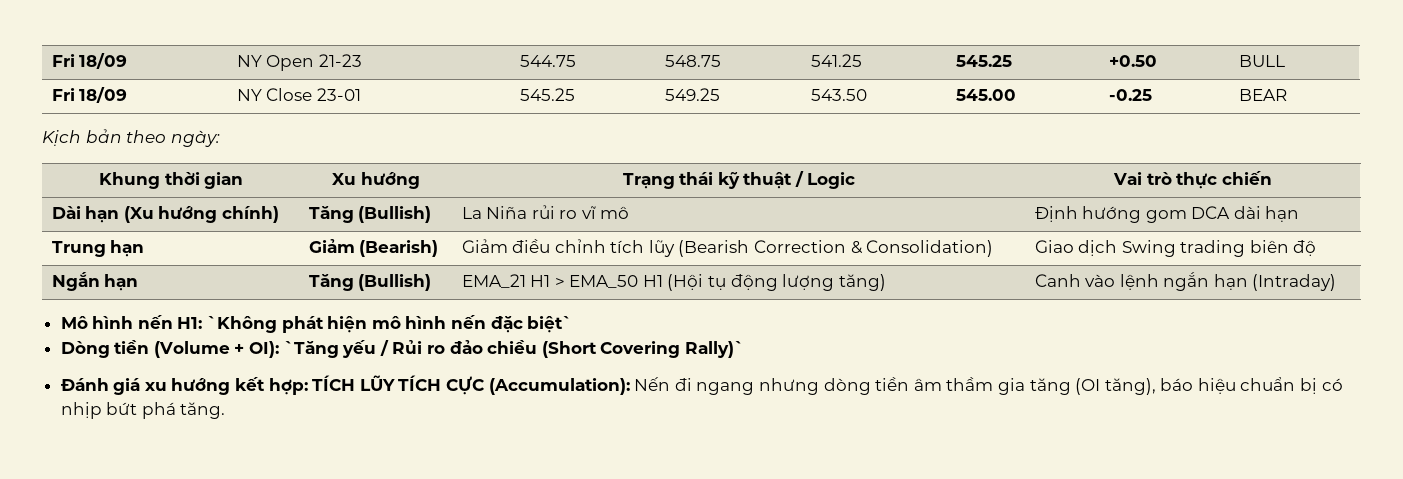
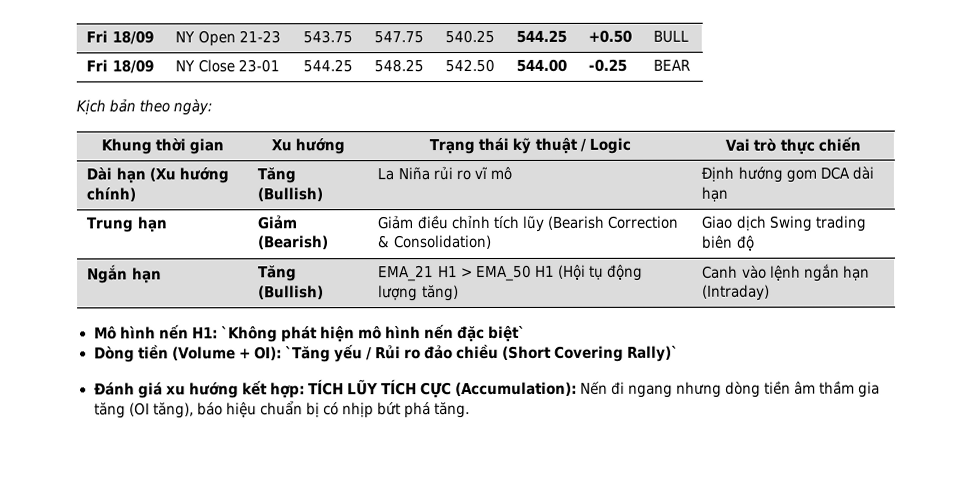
[519,55,576,67] [664,55,721,67] [810,54,862,67] [955,55,1012,67] 544.75 | 548.75 | 541.25 | 545.25 -> [303,30,354,44] [374,31,425,44] [445,29,496,44] [516,29,568,43] 543.75 | 547.75 | 540.25 | 544.25
[519,88,575,101] [664,88,720,101] [810,89,867,101] [955,89,1016,101] 545.25 | 549.25 | 543.50 | 545.00 -> [303,59,354,73] [374,59,425,73] [445,58,496,73] [516,58,568,72] 544.25 | 548.25 | 542.50 | 544.00

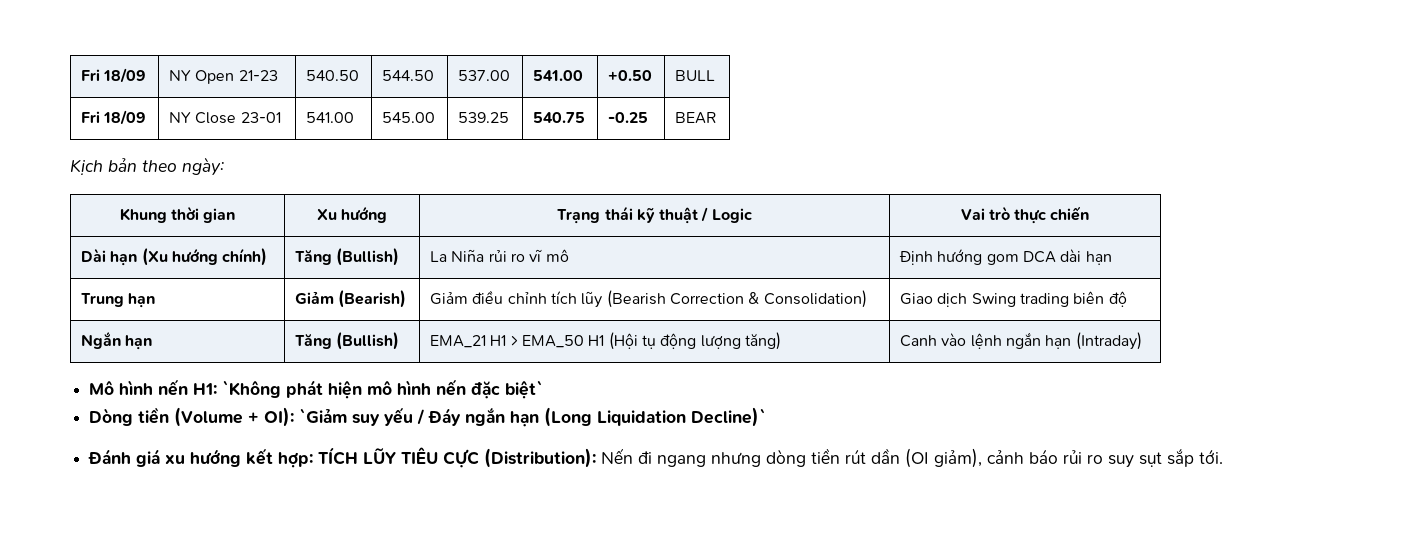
[303,30,354,44] [374,31,425,44] [445,29,496,44] [516,29,568,43] 543.75 | 547.75 | 540.25 | 544.25 -> [305,70,359,81] [381,70,434,81] [457,70,510,81] [532,70,583,81] 540.50 | 544.50 | 537.00 | 541.00
[303,59,354,73] [374,59,425,73] [445,58,496,73] [516,58,568,72] 544.25 | 548.25 | 542.50 | 544.00 -> [305,112,354,123] [381,112,435,123] [457,112,509,123] [532,112,585,123] 541.00 | 545.00 | 539.25 | 540.75
[284,343,680,363] `Tăng yếu / Rủi ro đảo chiều (Short Covering Rally)` -> [299,407,767,427] `Giảm suy yếu / Đáy ngắn hạn (Long Liquidation Decline)`
[380,379,577,399] TÍCH CỰC (Accumulation): -> [401,447,597,468] TIÊU CỰC (Distribution):
[794,380,881,398] [93,400,471,419] âm thầm gia tăng (OI tăng), báo hiệu chuẩn bị có nhịp bứt phá tăng. -> [845,448,1224,468] rút dần (OI giảm), cảnh báo rủi ro suy sụt sắp tới.

